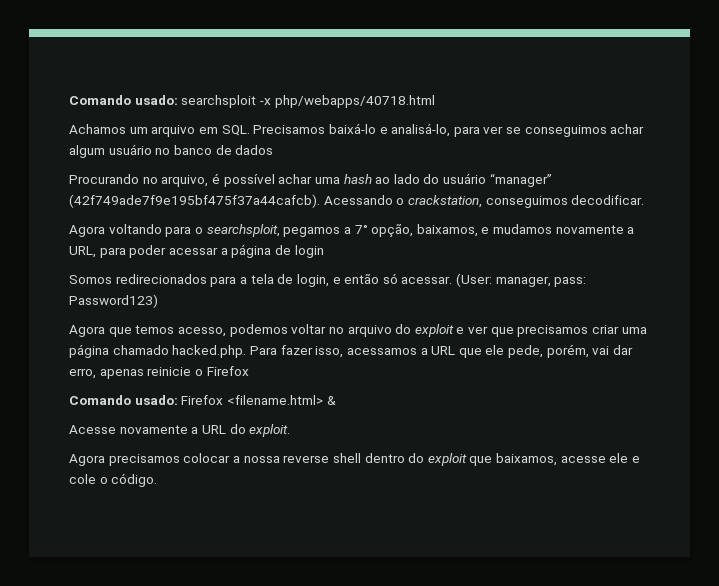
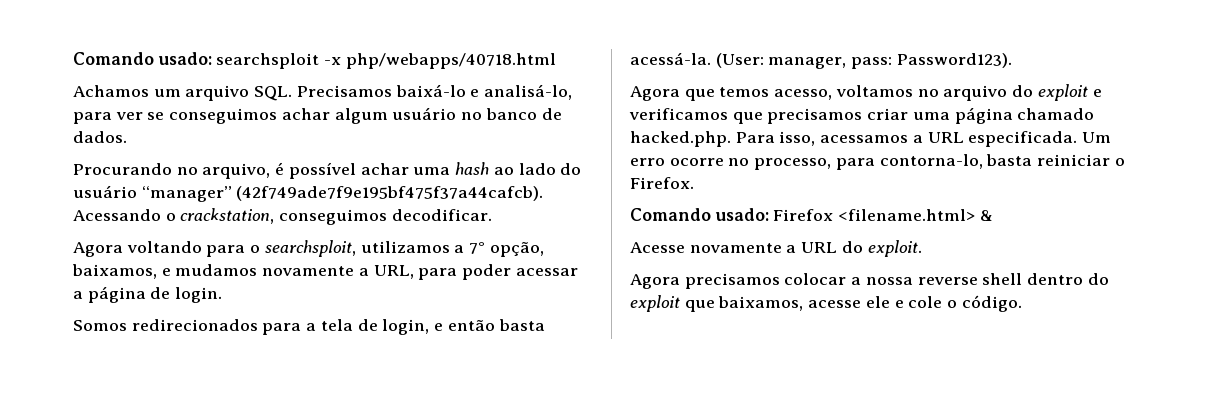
[198,127,218,134] em -> (250, 93) none
[235,145,274,155] dados -> [73,131,127,143] dados.
[283,227,341,237] pegamos -> [360,241,450,253] utilizamos
[294,245,324,258] login -> [175,287,223,303] login.
[382,273,453,284] só acessar. -> [498,319,545,331] [630,52,711,65] basta acessá-la.
[69,294,158,308] Password123) -> [896,53,1012,68] Password123).
[229,324,327,337] podemos voltar -> [835,85,913,97] voltamos
[468,326,489,334] ver -> [629,108,728,120] verificamos
[280,345,313,355] fazer -> (775, 137) none
[458,344,634,358] [69,366,249,379] que ele pede, porém, vai dar erro, apenas reinicie o Firefox -> [968,131,1112,147] [630,154,1125,170] [630,177,694,189] especificada. Um erro ocorre no processo, para contorna-lo, basta reiniciar o Firefox.

